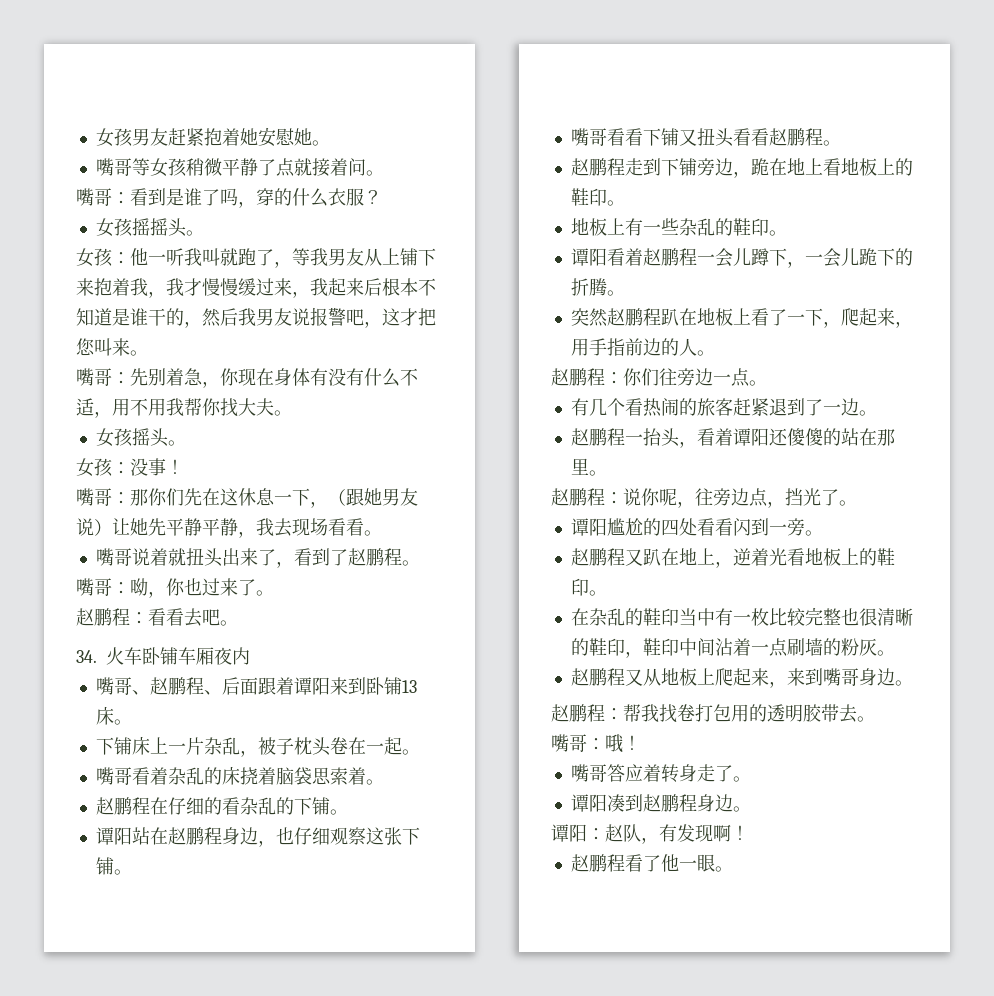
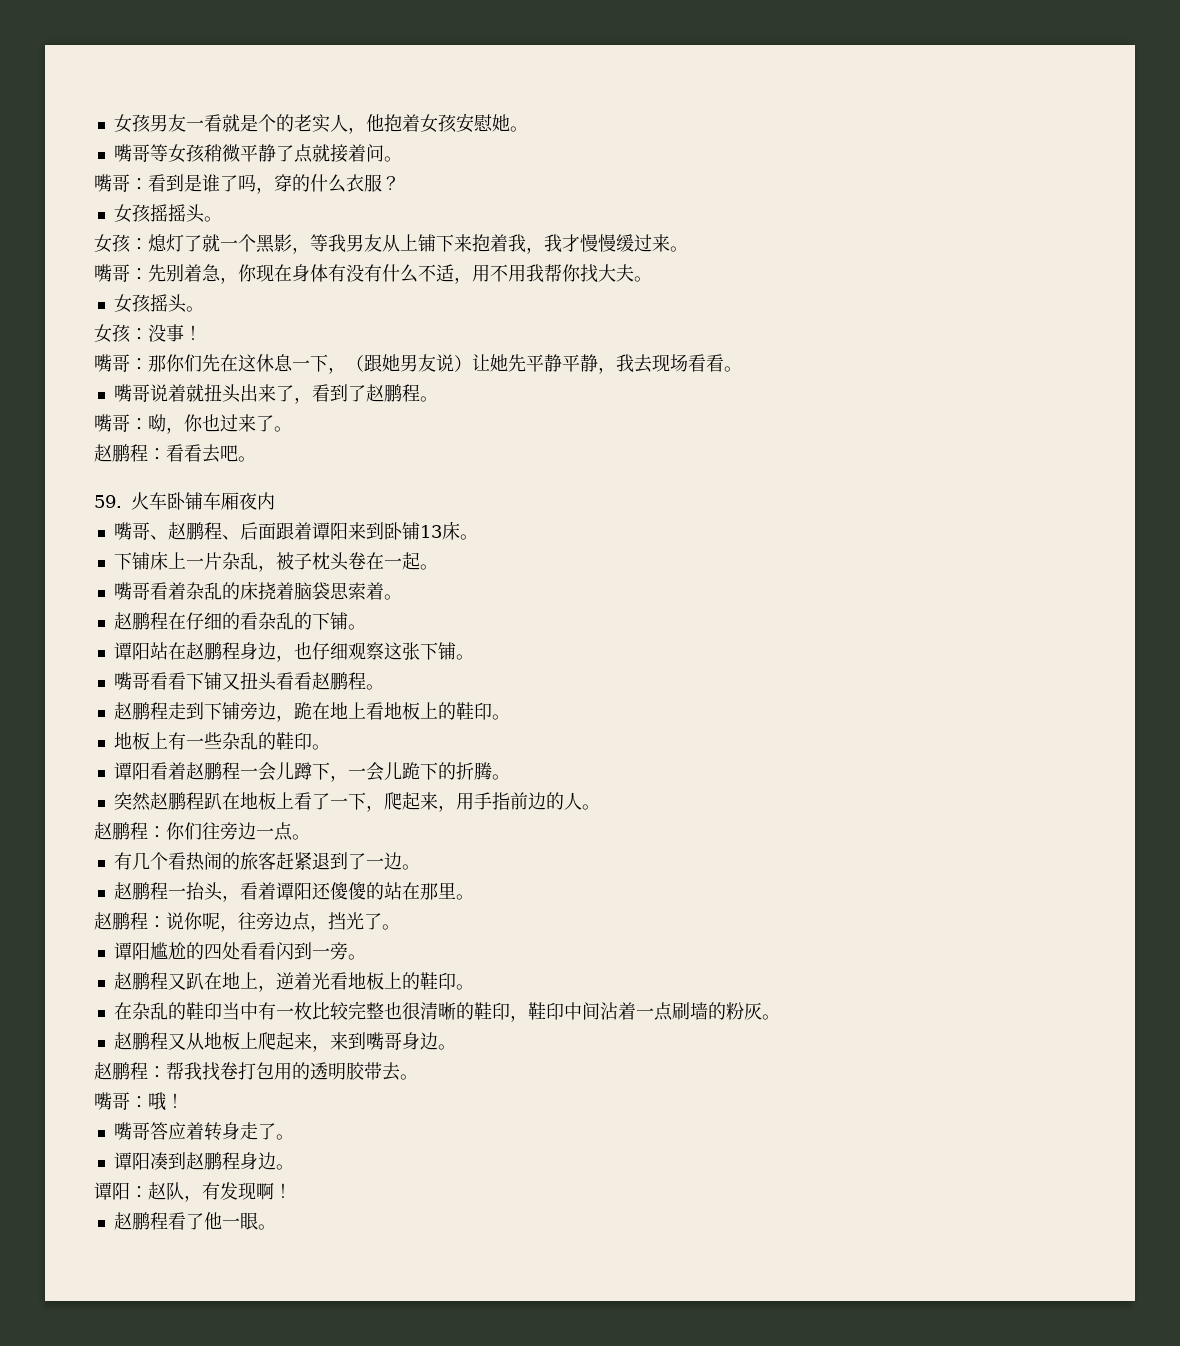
[167,128,258,146] 赶紧抱着她 -> [185,114,457,134] 一看就是个的老实人，他抱着女孩
[130,248,274,266] 他一听我叫就跑了 -> [148,234,292,253] 熄灯了就一个黑影
[292,278,436,298] [76,307,436,328] [76,338,130,356] ，我起来后根本不知道是谁干的，然后我男友说报警吧，这才把您叫来 -> (670, 243) none
[76,650,97,663] 34. -> [94,495,122,508] 59.

